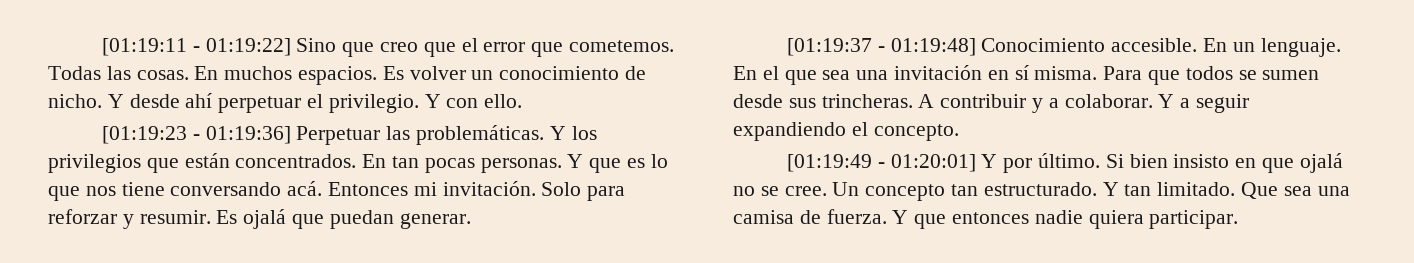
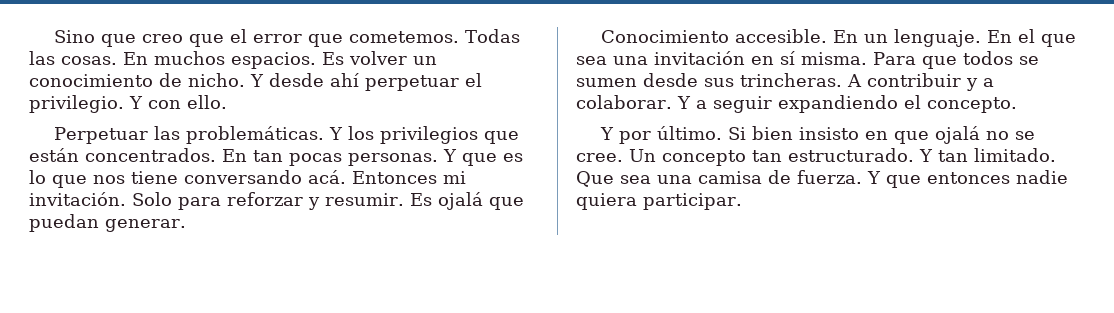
[102,38,291,56] [01:19:11 - 01:19:22] -> (54, 36) none
[102,126,291,144] [01:19:23 - 01:19:36] -> (227, 102) none
[787,38,976,56] [01:19:37 - 01:19:48] -> (186, 225) none
[787,154,976,172] [01:19:49 - 01:20:01] -> (1017, 105) none

